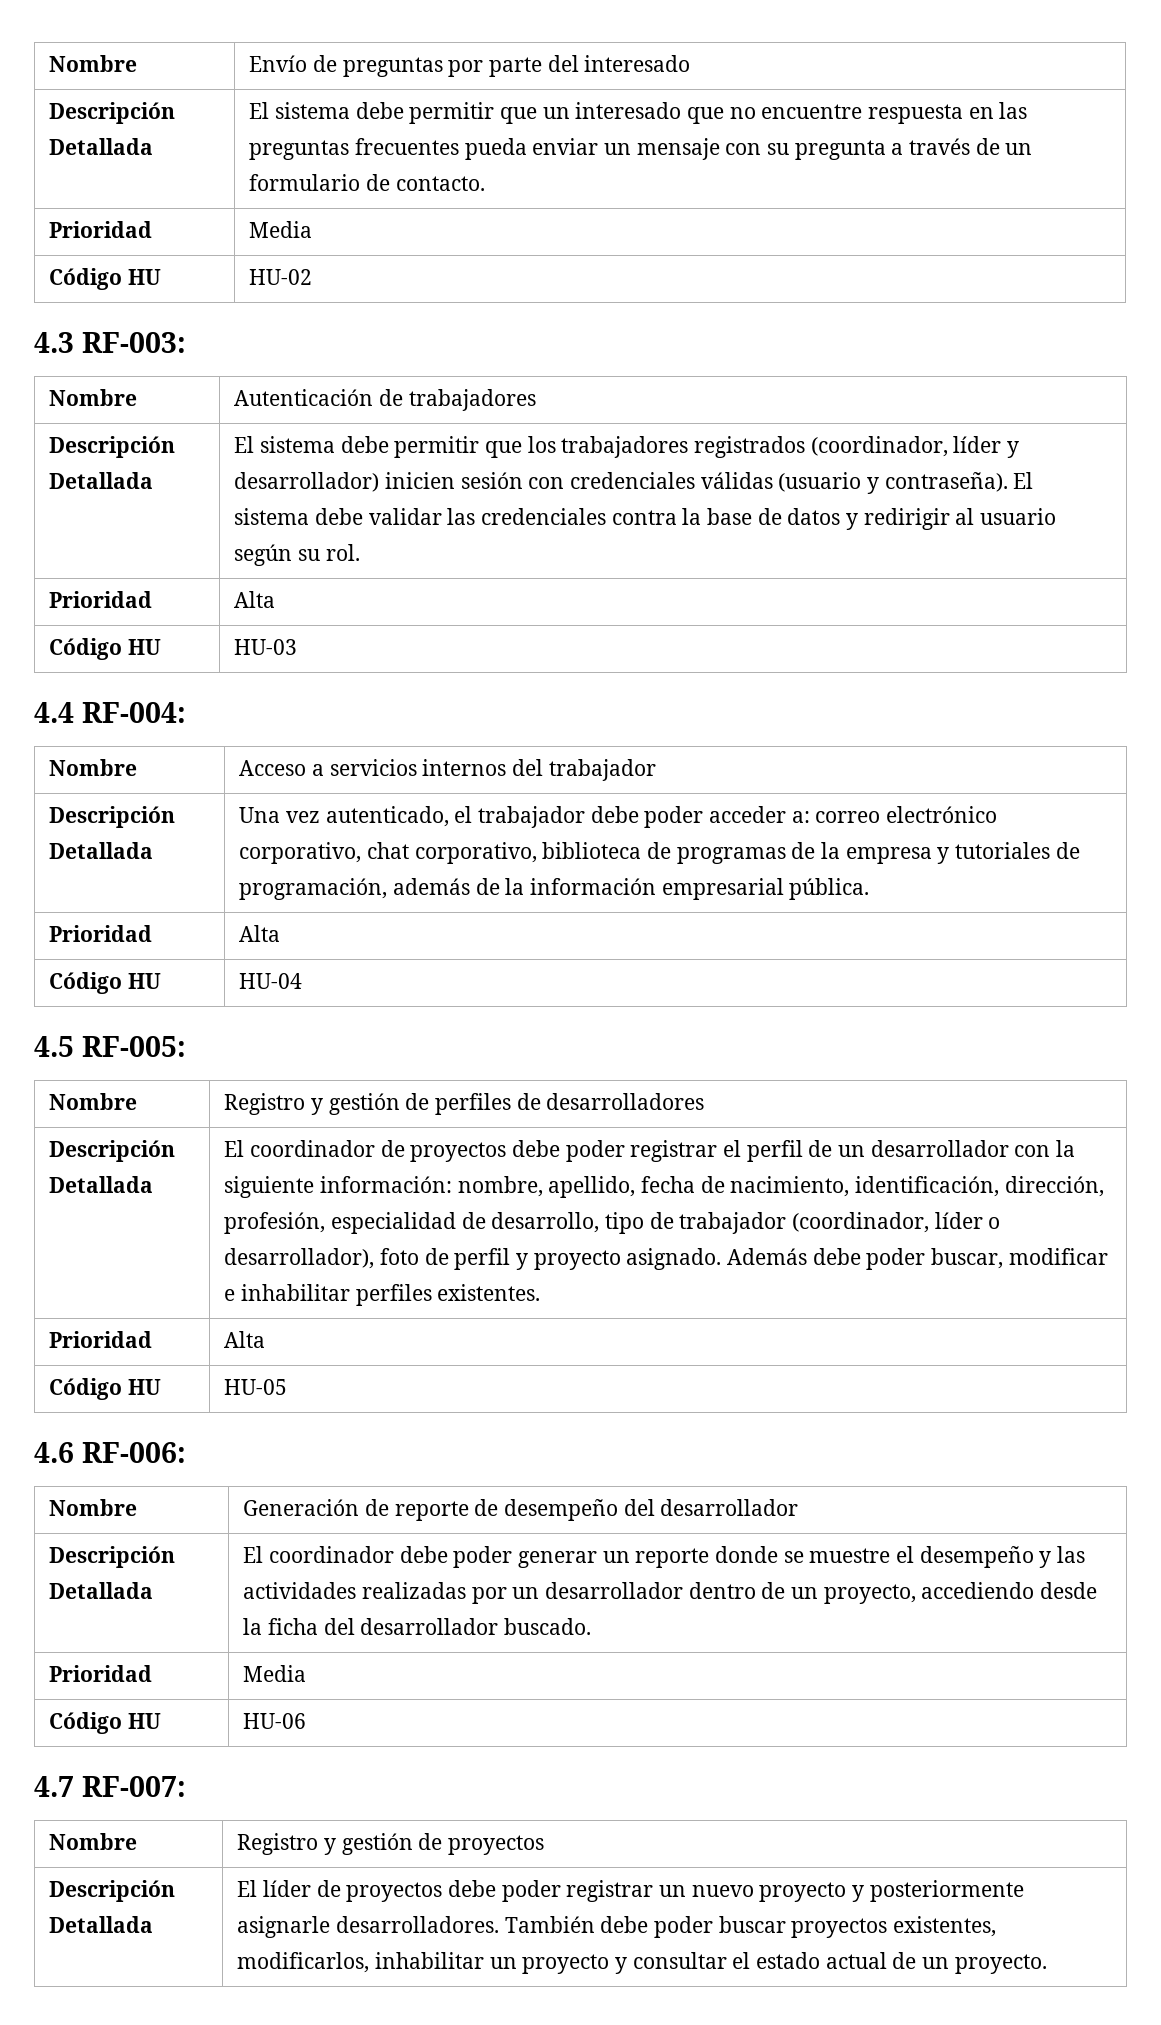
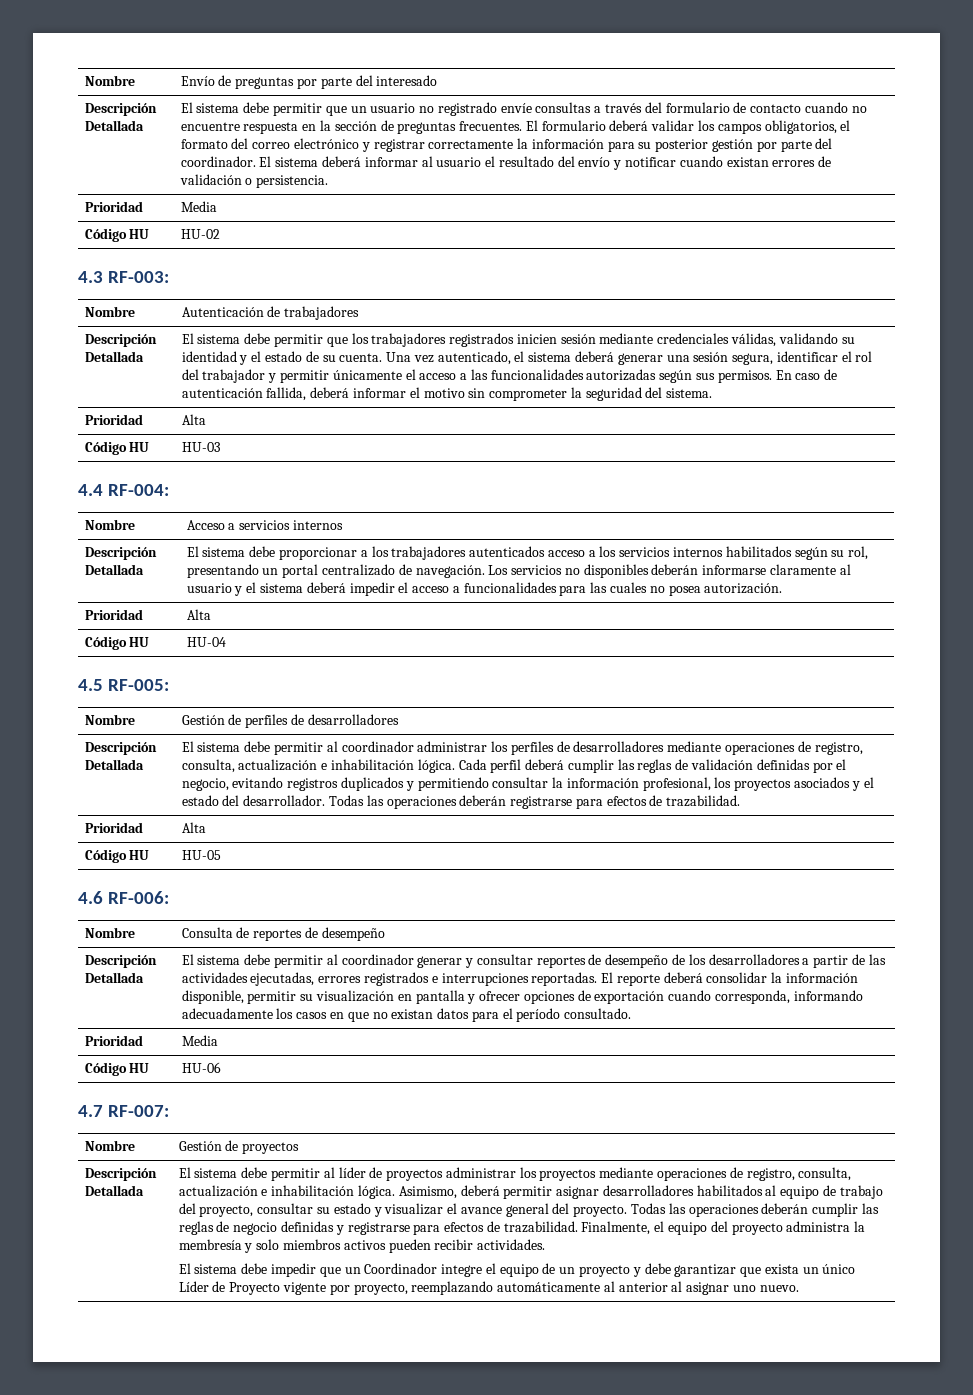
[575,102,1028,124] [249,138,1033,160] [249,174,485,191] interesado que no encuentre respuesta en las preguntas frecuentes pueda enviar un mensaje con su pregunta a través de un formulario de contacto. -> [370,102,867,116] [180,120,851,134] [180,138,833,152] [180,156,832,170] [179,174,329,188] usuario no registrado envíe consultas a través del formulario de contacto cuando no encuentre respuesta en la sección de preguntas frecuentes. El formulario deberá validar los campos obligatorios, el formato del correo electrónico y registrar correctamente la información para su posterior gestión por parte del coordinador. El sistema deberá informar al usuario el resultado del envío y notificar cuando existan errores de validación o persistencia.
[810,436,1020,458] [234,472,1034,494] [234,508,1057,530] [234,544,360,566] (coordinador, líder y desarrollador) inicien sesión con credenciales válidas (usuario y contraseña). El sistema debe validar las credenciales contra la base de datos y redirigir al usuario según su rol. -> [516,333,855,347] [181,351,873,365] [181,369,838,383] [181,387,713,401] inicien sesión mediante credenciales válidas, validando su identidad y el estado de su cuenta. Una vez autenticado, el sistema deberá generar una sesión segura, identificar el rol del trabajador y permitir únicamente el acceso a las funcionalidades autorizadas según sus permisos. En caso de autenticación fallida, deberá informar el motivo sin comprometer la seguridad del sistema.
[512,759,656,781] [49,806,176,828] [49,842,154,859] [239,806,998,828] [239,842,1080,864] [239,878,870,900] del trabajador // Descripción Detallada | Una vez autenticado, el trabajador debe poder acceder a: correo electrónico corporativo, chat corporativo, biblioteca de programas de la empresa y tutoriales de programación, además de la información empresarial pública. -> [84,547,157,560] [84,564,144,575] [186,546,869,560] [186,564,851,578] [186,582,783,596] // Descripción Detallada | El sistema debe proporcionar a los trabajadores autenticados acceso a los servicios internos habilitados según su rol, presentando un portal centralizado de navegación. Los servicios no disponibles deberán informarse claramente al usuario y el sistema deberá impedir el acceso a funcionalidades para las cuales no posea autorización.
[224,1093,400,1115] Registro y gestión -> [181,715,225,725] Gestión
[250,1140,1076,1162] [224,1176,1104,1198] [224,1212,1001,1234] [224,1248,1108,1270] [224,1284,541,1306] coordinador de proyectos debe poder registrar el perfil de un desarrollador con la siguiente información: nombre, apellido, fecha de nacimiento, identificación, dirección, profesión, especialidad de desarrollo, tipo de trabajador (coordinador, líder o desarrollador), foto de perfil y proyecto asignado. Además debe poder buscar, modificar e inhabilitar perfiles existentes. -> [197,741,863,755] [181,759,847,773] [181,777,874,791] [181,795,741,809] sistema debe permitir al coordinador administrar los perfiles de desarrolladores mediante operaciones de registro, consulta, actualización e inhabilitación lógica. Cada perfil deberá cumplir las reglas de validación definidas por el negocio, evitando registros duplicados y permitiendo consultar la información profesional, los proyectos asociados y el estado del desarrollador. Todas las operaciones deberán registrarse para efectos de trazabilidad.
[243,1499,799,1521] [49,1546,176,1568] [49,1582,154,1599] [243,1546,1086,1568] [243,1582,1098,1604] [243,1618,592,1635] Generación de reporte de desempeño del desarrollador // Descripción Detallada | El coordinador debe poder generar un reporte donde se muestre el desempeño y las actividades realizadas por un desarrollador dentro de un proyecto, accediendo desde la ficha del desarrollador buscado. -> [181,927,385,941] [84,955,157,968] [84,972,144,983] [181,954,886,968] [181,972,859,986] [181,990,863,1004] [181,1008,632,1022] Consulta de reportes de desempeño // Descripción Detallada | El sistema debe permitir al coordinador generar y consultar reportes de desempeño de los desarrolladores a partir de las actividades ejecutadas, errores registrados e interrupciones reportadas. El reporte deberá consolidar la información disponible, permitir su visualización en pantalla y ofrecer opciones de exportación cuando corresponda, informando adecuadamente los casos en que no existan datos para el período consultado.
[237,1833,413,1855] Registro y gestión -> [178,1141,222,1151] Gestión
[263,1880,1024,1902] [237,1916,997,1938] [237,1952,1047,1974] líder de proyectos debe poder registrar un nuevo proyecto y posteriormente asignarle desarrolladores. También debe poder buscar proyectos existentes, modificarlos, inhabilitar un proyecto y consultar el estado actual de un proyecto. -> [194,1167,852,1181] [178,1185,883,1199] [178,1203,879,1217] [178,1221,866,1235] [178,1239,546,1253] [178,1263,856,1277] [178,1281,799,1295] sistema debe permitir al líder de proyectos administrar los proyectos mediante operaciones de registro, consulta, actualización e inhabilitación lógica. Asimismo, deberá permitir asignar desarrolladores habilitados al equipo de trabajo del proyecto, consultar su estado y visualizar el avance general del proyecto. Todas las operaciones deberán cumplir las reglas de negocio definidas y registrarse para efectos de trazabilidad. Finalmente, el equipo del proyecto administra la membresía y solo miembros activos pueden recibir actividades. // El sistema debe impedir que un Coordinador integre el equipo de un proyecto y debe garantizar que exista un único Líder de Proyecto vigente por proyecto, reemplazando automáticamente al anterior al asignar uno nuevo.

